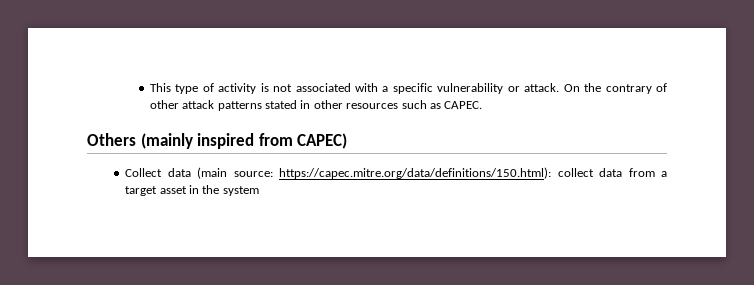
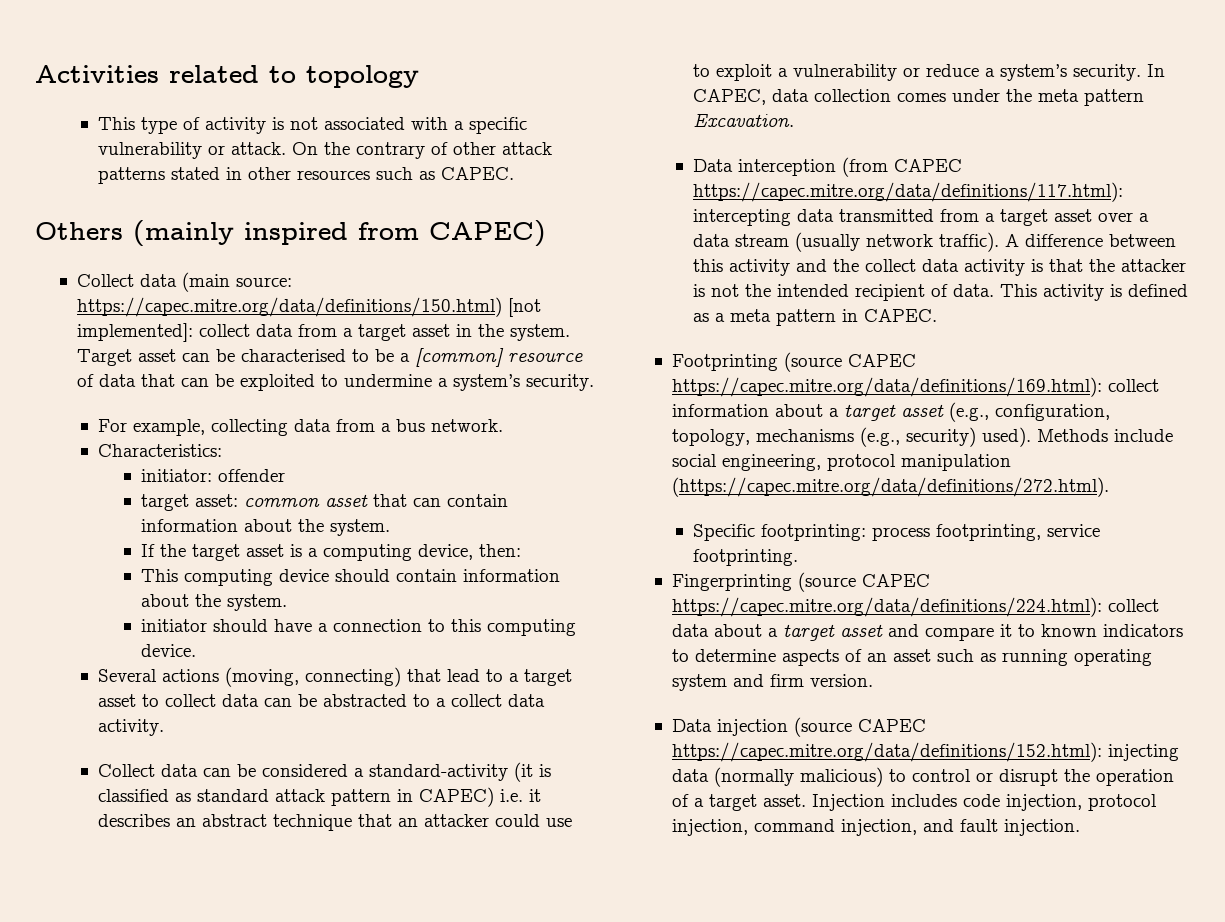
(149, 87) none -> [35,65,419,88] Activities related to topology //
[279,167,552,179] https://capec.mitre.org/data/definitions/150.html): -> [77,297,542,317] [77,323,194,342] https://capec.mitre.org/data/definitions/150.html) [not implemented]:
[222,186,259,196] system -> [510,324,571,341] [77,348,584,367] [77,374,595,391] [98,419,504,436] [98,444,223,457] [140,469,285,482] [140,494,508,511] [140,519,390,536] [140,544,521,561] [140,569,560,586] [140,594,287,611] [140,619,576,636] [140,644,196,657] [98,667,573,687] [98,694,546,707] [98,719,165,736] [98,762,552,782] [98,787,542,807] [98,814,573,831] [693,64,1166,81] [693,89,1145,106] [693,114,795,128] [693,157,963,177] [693,182,1124,202] [693,209,1150,226] [693,232,1177,252] [693,259,1187,276] [693,284,1189,301] [693,309,938,326] [672,352,917,372] [672,377,1160,397] [672,402,1111,422] [672,427,1174,447] [672,454,1012,471] [672,477,1110,497] [693,524,1101,541] [693,549,799,566] [672,572,931,592] [672,597,1160,617] [672,624,1184,641] [672,649,1153,666] [672,674,874,691] [672,717,927,737] [672,742,1180,762] [672,767,1175,787] [672,794,1158,811] [672,819,1081,836] system. Target asset can be characterised to be a [common] resource of data that can be exploited to undermine a system’s security. // For example, collecting data from a bus network. // Characteristics: // initiator: offender // target asset: common asset that can contain information about the system. // If the target asset is a computing device, then: // This computing device should contain information about the system. // initiator should have a connection to this computing device. // Several actions (moving, connecting) that lead to a target asset to collect data can be abstracted to a collect data activity. // Collect data can be considered a standard-activity (it is classified as standard attack pattern in CAPEC) i.e. it describes an abstract technique that an attacker could use to exploit a vulnerability or reduce a system’s security. In CAPEC, data collection comes under the meta pattern Excavation. // Data interception (from CAPEC https://capec.mitre.org/data/definitions/117.html): intercepting data transmitted from a target asset over a data stream (usually network traffic). A difference between this activity and the collect data activity is that the attacker is not the intended recipient of data. This activity is defined as a meta pattern in CAPEC. // Footprinting (source CAPEC https://capec.mitre.org/data/definitions/169.html): collect information about a target asset (e.g., configuration, topology, mechanisms (e.g., security) used). Methods include social engineering, protocol manipulation (https://capec.mitre.org/data/definitions/272.html). // Specific footprinting: process footprinting, service footprinting. // Fingerprinting (source CAPEC https://capec.mitre.org/data/definitions/224.html): collect data about a target asset and compare it to known indicators to determine aspects of an asset such as running operating system and firm version. // Data injection (source CAPEC https://capec.mitre.org/data/definitions/152.html): injecting data (normally malicious) to control or disrupt the operation of a target asset. Injection includes code injection, protocol injection, command injection, and fault injection.

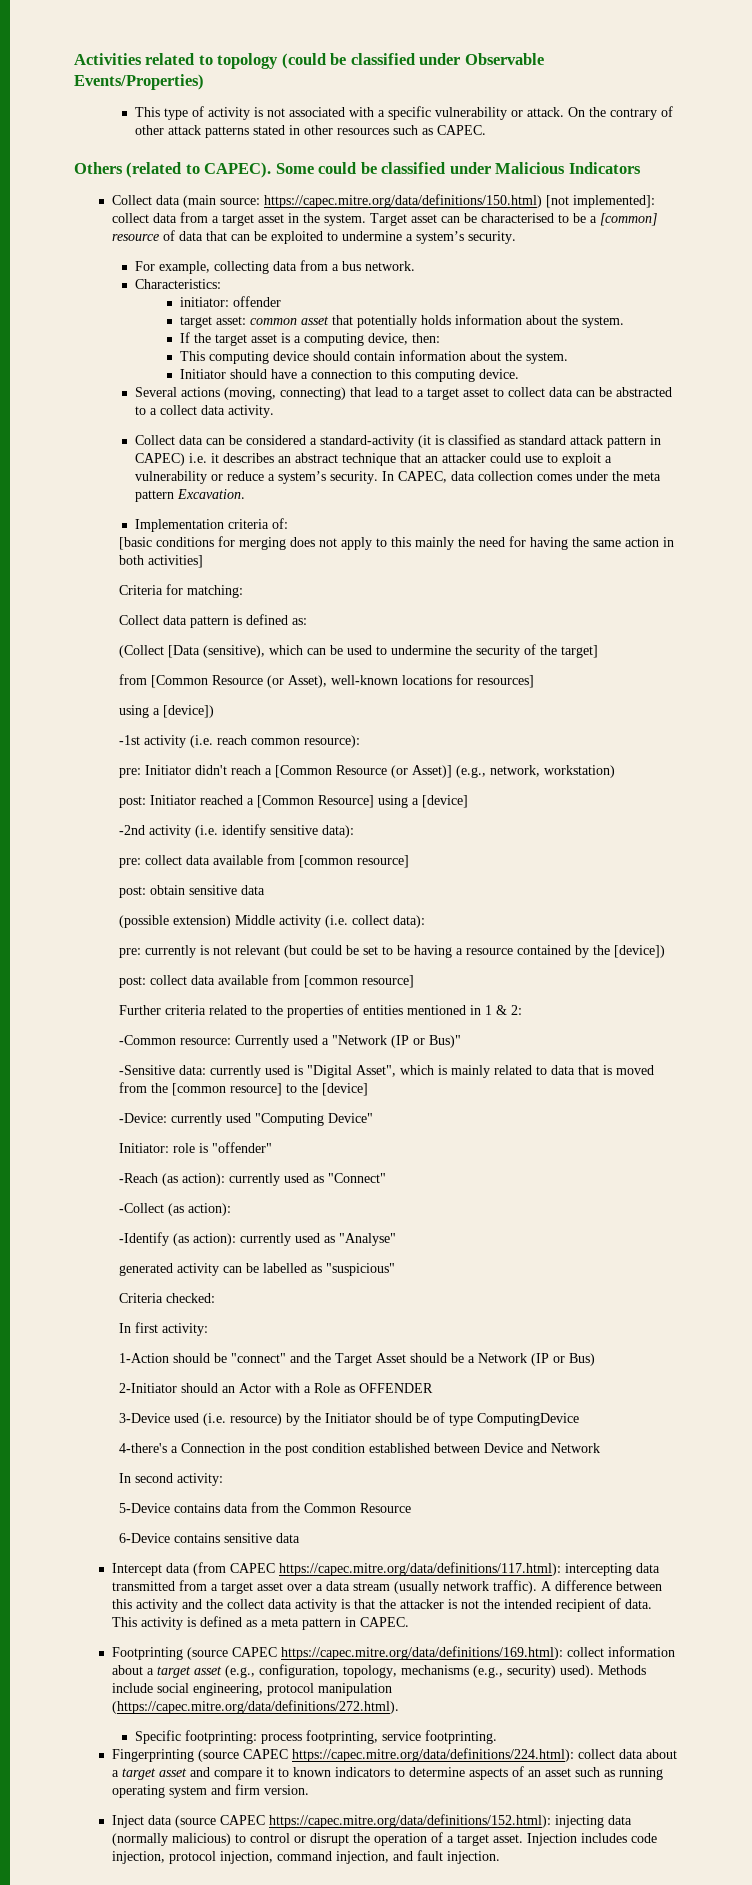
(419, 76) none -> [281,53,544,69] [74,74,204,90] (could be classified under Observable Events/Properties)
[133,220,546,247] (mainly inspired from CAPEC) -> [126,162,641,178] (related to CAPEC). Some could be classified under Malicious Indicators
[412,494,508,507] can contain -> [356,315,451,328] potentially holds
[140,619,207,632] initiator -> [179,369,226,379] Initiator
[693,159,837,176] Data interception -> [134,518,288,532] [119,536,675,550] [119,555,204,568] [119,584,244,598] [119,614,308,628] [119,644,599,658] [119,674,535,688] [119,705,215,718] [119,735,361,748] [119,765,616,778] [119,795,469,808] [119,824,355,838] [119,854,410,868] [119,885,266,898] [119,915,426,928] [119,945,666,958] [119,974,415,988] [119,1004,523,1018] [119,1035,462,1048] [119,1065,655,1078] [119,1082,369,1096] [119,1113,374,1126] [119,1142,273,1153] [119,1173,387,1186] [119,1203,232,1216] [119,1232,397,1246] [119,1263,396,1276] [119,1293,216,1303] [119,1322,209,1336] [119,1353,596,1366] [119,1383,434,1393] [119,1412,580,1426] [119,1443,601,1456] [119,1473,224,1486] [119,1502,412,1513] [119,1533,301,1543] [112,1563,191,1576] Implementation criteria of: // [basic conditions for merging does not apply to this mainly the need for having the same action in both activities] // Criteria for matching: // Collect data pattern is defined as: // (Collect [Data (sensitive), which can be used to undermine the security of the target] // from [Common Resource (or Asset), well-known locations for resources] // using a [device]) // -1st activity (i.e. reach common resource): // pre: Initiator didn't reach a [Common Resource (or Asset)] (e.g., network, workstation) // post: Initiator reached a [Common Resource] using a [device] // -2nd activity (i.e. identify sensitive data): // pre: collect data available from [common resource] // post: obtain sensitive data // (possible extension) Middle activity (i.e. collect data): // pre: currently is not relevant (but could be set to be having a resource contained by the [device]) // post: collect data available from [common resource] // Further criteria related to the properties of entities mentioned in 1 & 2: // -Common resource: Currently used a "Network (IP or Bus)" // -Sensitive data: currently used is "Digital Asset", which is mainly related to data that is moved from the [common resource] to the [device] // -Device: currently used "Computing Device" // Initiator: role is "offender" // -Reach (as action): currently used as "Connect" // -Collect (as action): // -Identify (as action): currently used as "Analyse" // generated activity can be labelled as "suspicious" // Criteria checked: // In first activity: // 1-Action should be "connect" and the Target Asset should be a Network (IP or Bus) // 2-Initiator should an Actor with a Role as OFFENDER // 3-Device used (i.e. resource) by the Initiator should be of type ComputingDevice // 4-there's a Connection in the post condition established between Device and Network // In second activity: // 5-Device contains data from the Common Resource // 6-Device contains sensitive data // Intercept data
[672,719,789,736] Data injection -> [112,1815,173,1828] Inject data

